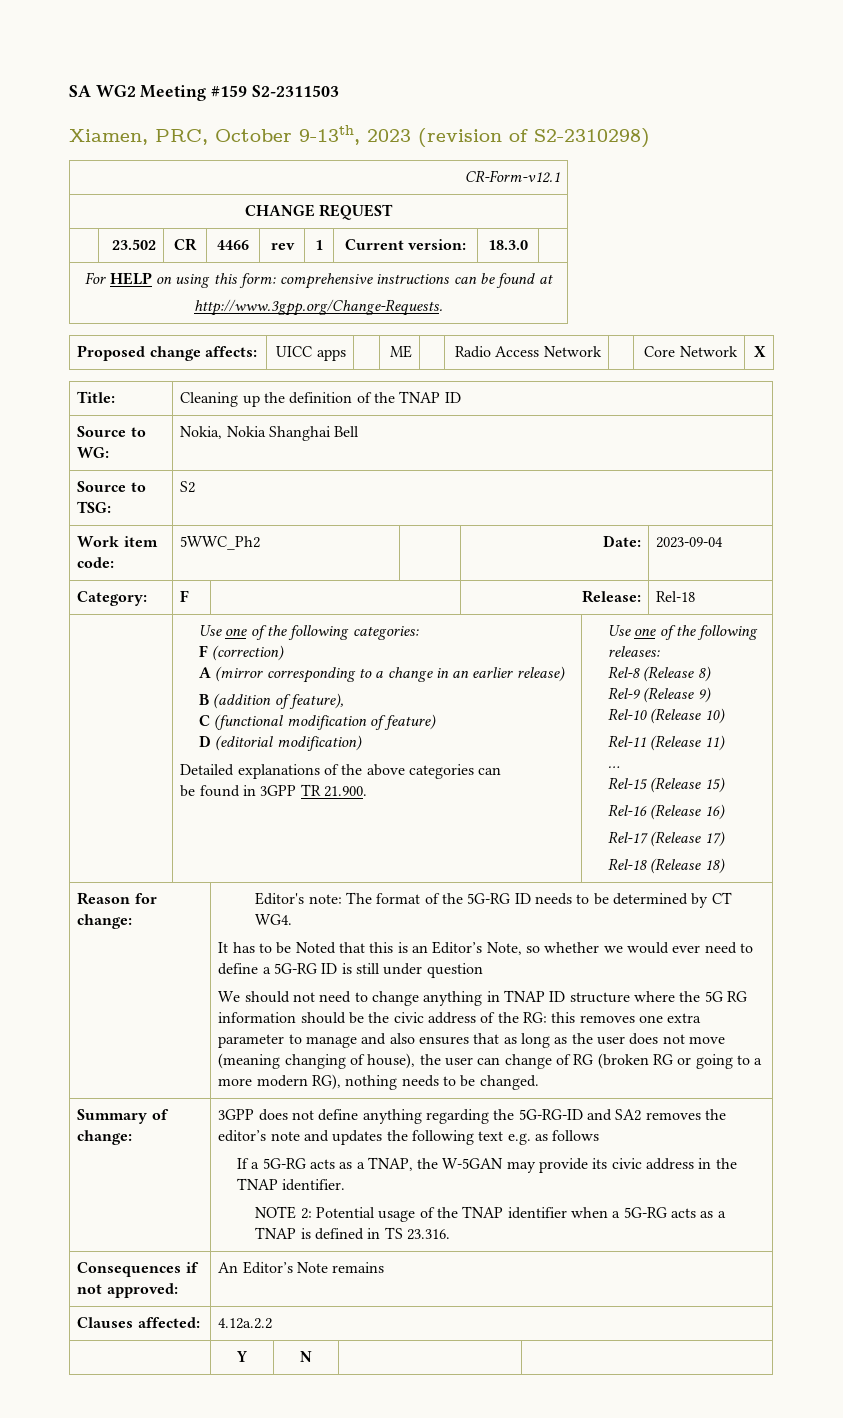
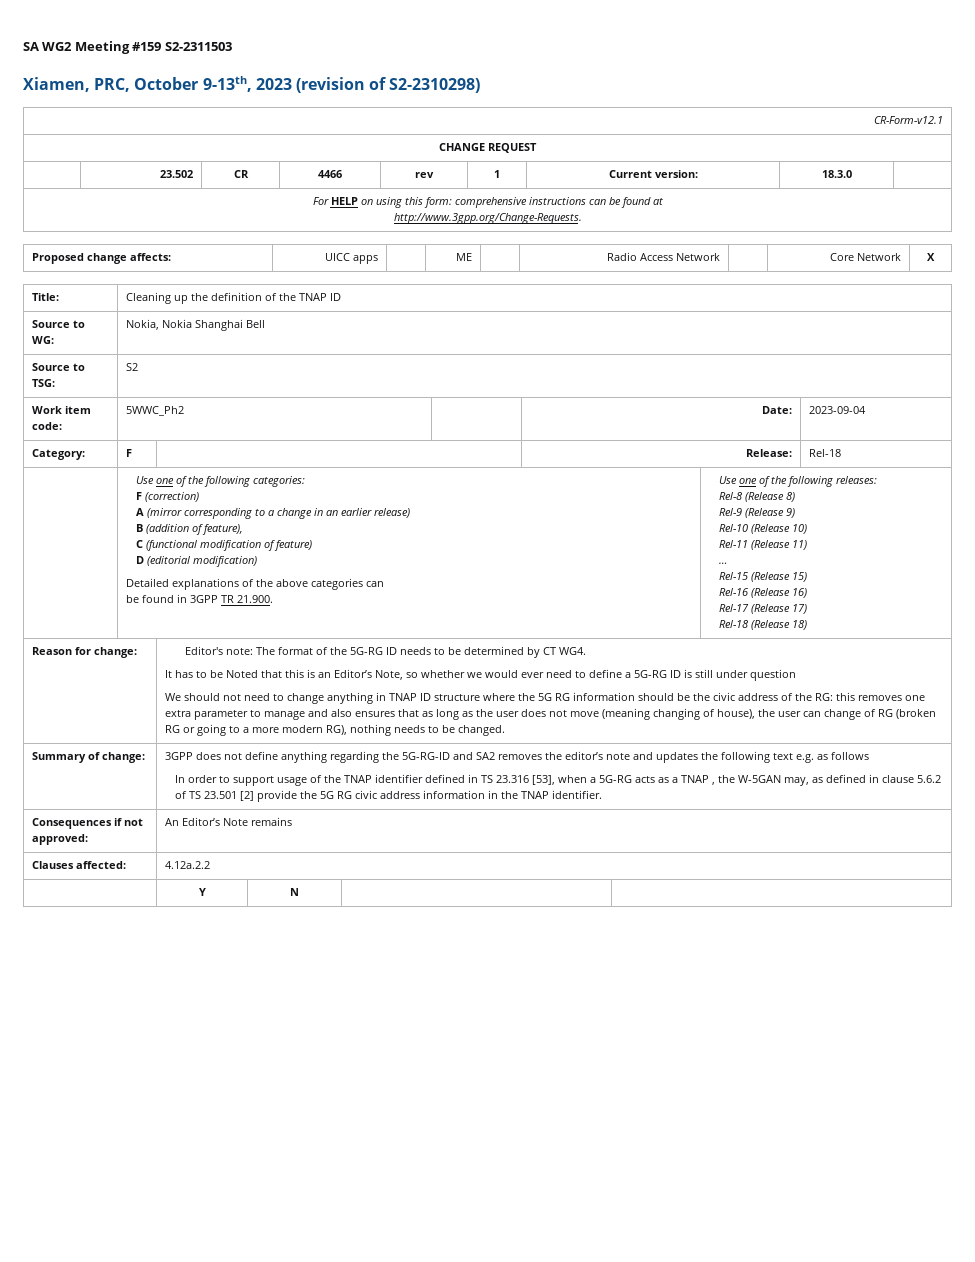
[236,1157,737,1173] [236,1178,346,1191] [255,1206,376,1219] If a 5G-RG acts as a TNAP, the W-5GAN may provide its civic address in the TNAP identifier. // NOTE 2: Potential -> [175,775,275,786] In order to support
(567, 1213) none -> [425,774,556,785] defined in TS 23.316 [53],
[300,1227,451,1240] is defined in TS 23.316. -> [712,774,942,786] [175,790,603,802] , the W-5GAN may, as defined in clause 5.6.2 of TS 23.501 [2] provide the 5G RG civic address information in the TNAP identifier.

